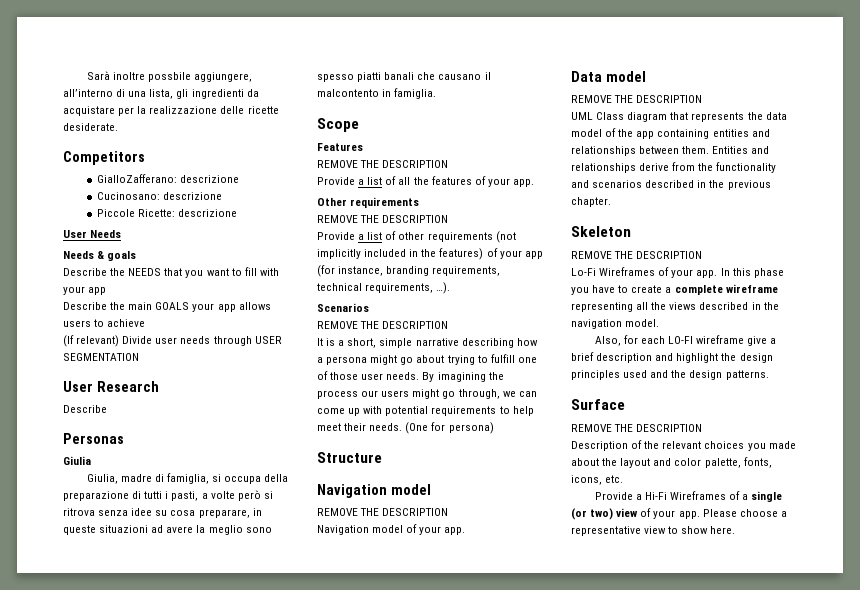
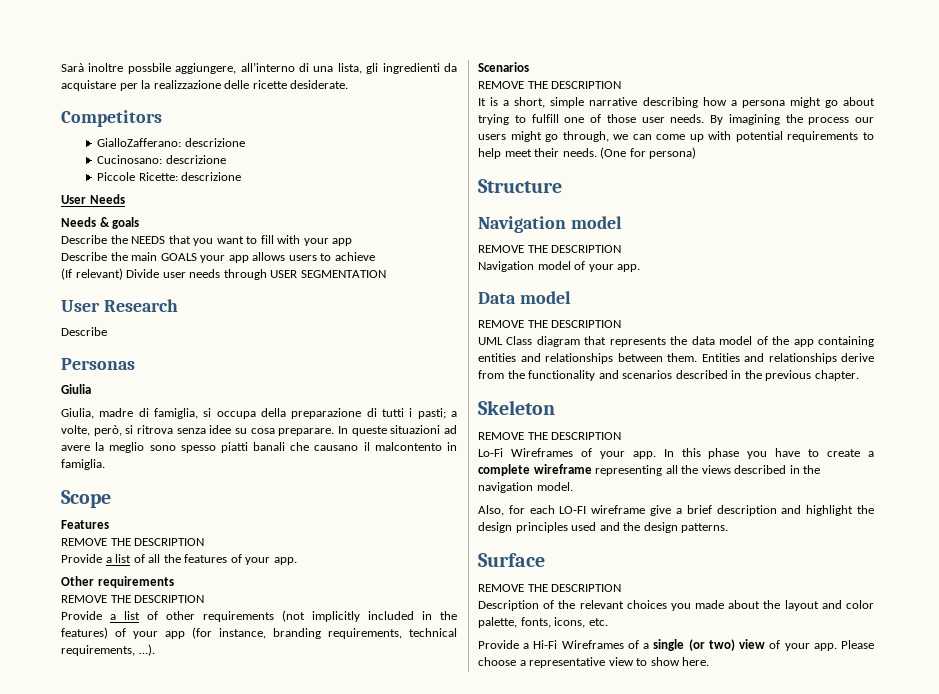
[171,490,261,501] pasti, a volte però -> [417,408,457,419] [61,425,122,436] pasti; a volte, però,
[198,508,262,518] preparare, in -> [278,426,348,436] preparare. In

